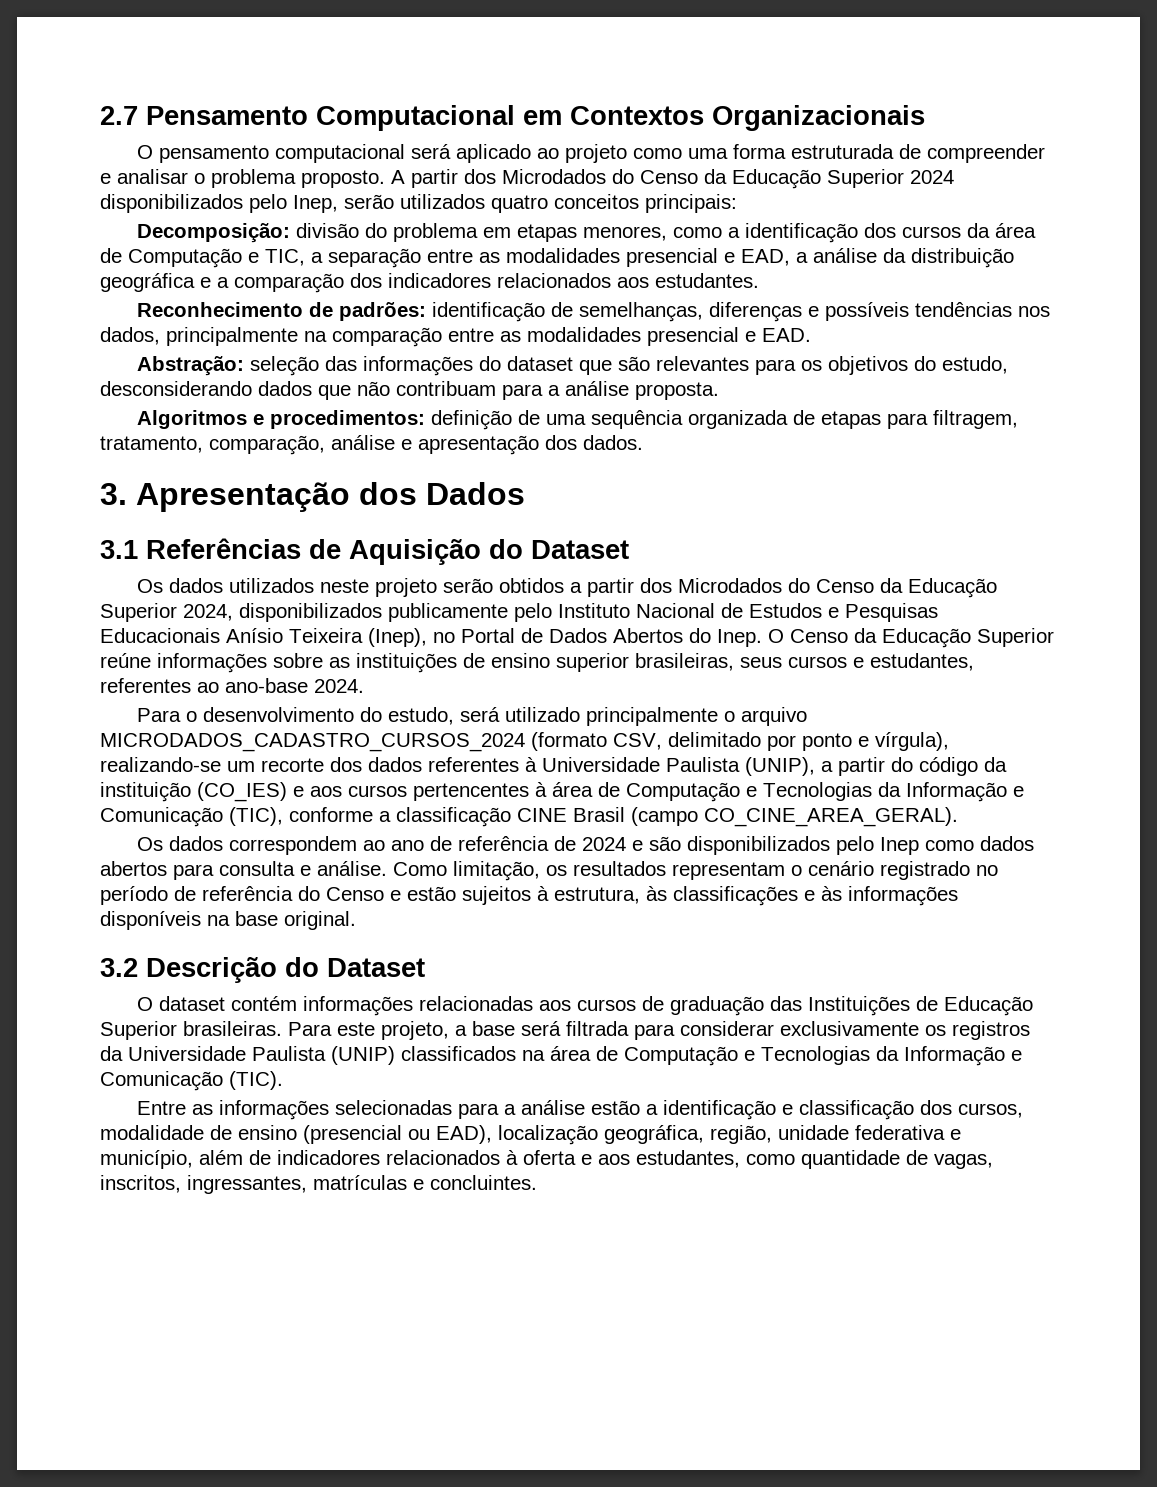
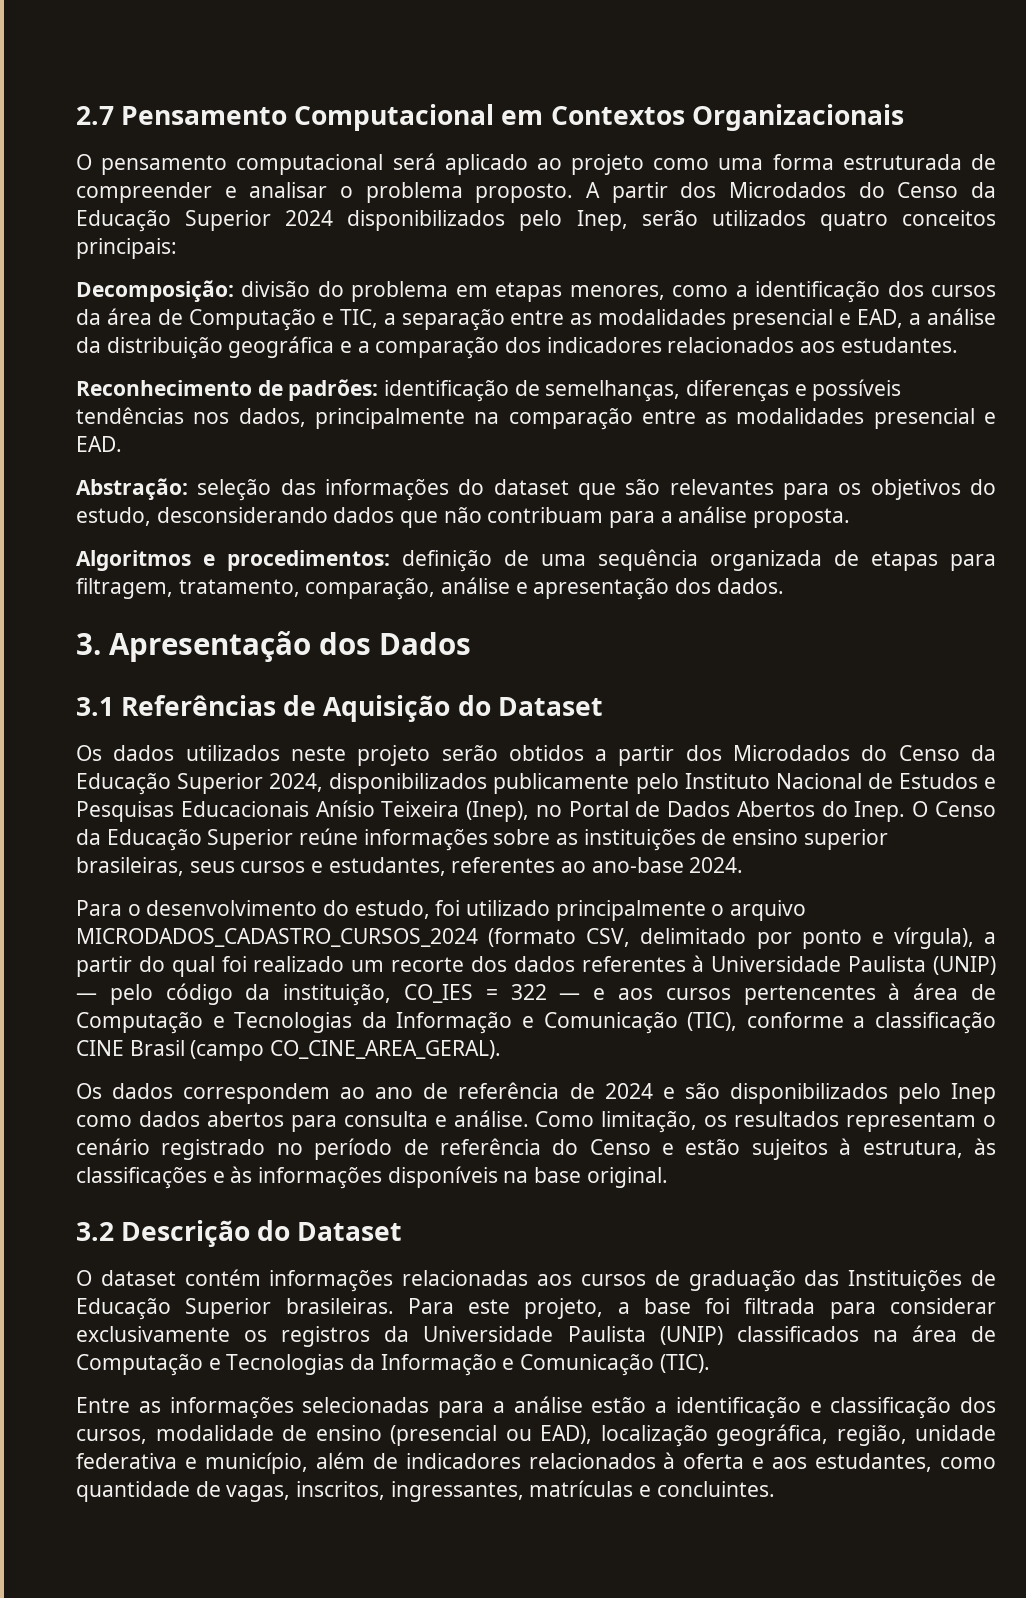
[460,707,501,722] será -> [435,900,461,916] foi
[100,757,221,772] realizando-se -> [984,932,996,944] [76,956,345,977] a partir do qual foi realizado
[745,757,1007,776] [100,782,287,802] (UNIP), a partir do código da instituição (CO_IES) -> [933,956,996,975] [76,983,581,1006] (UNIP) — pelo código da instituição, CO_IES = 322 —
[521,1021,561,1036] será -> [705,1298,731,1314] foi

